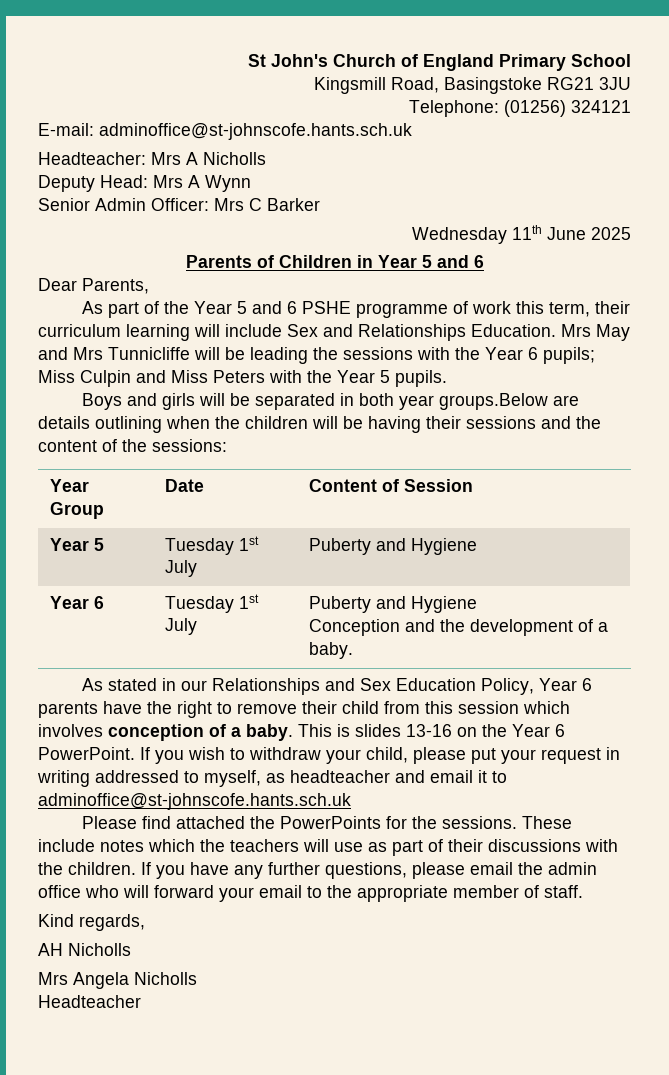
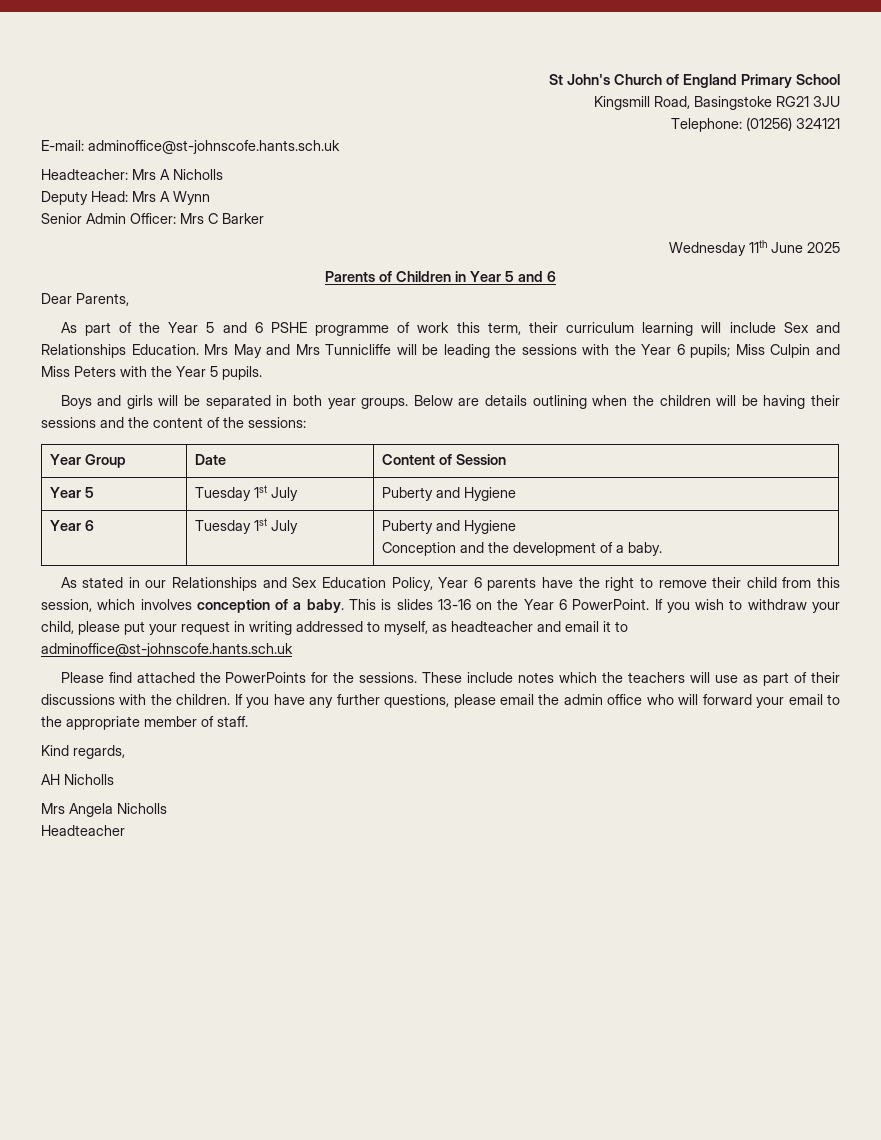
[439,393,549,410] groups.Below -> [361,395,453,409] groups. Below
[458,701,519,714] session -> [41,599,92,612] session,

